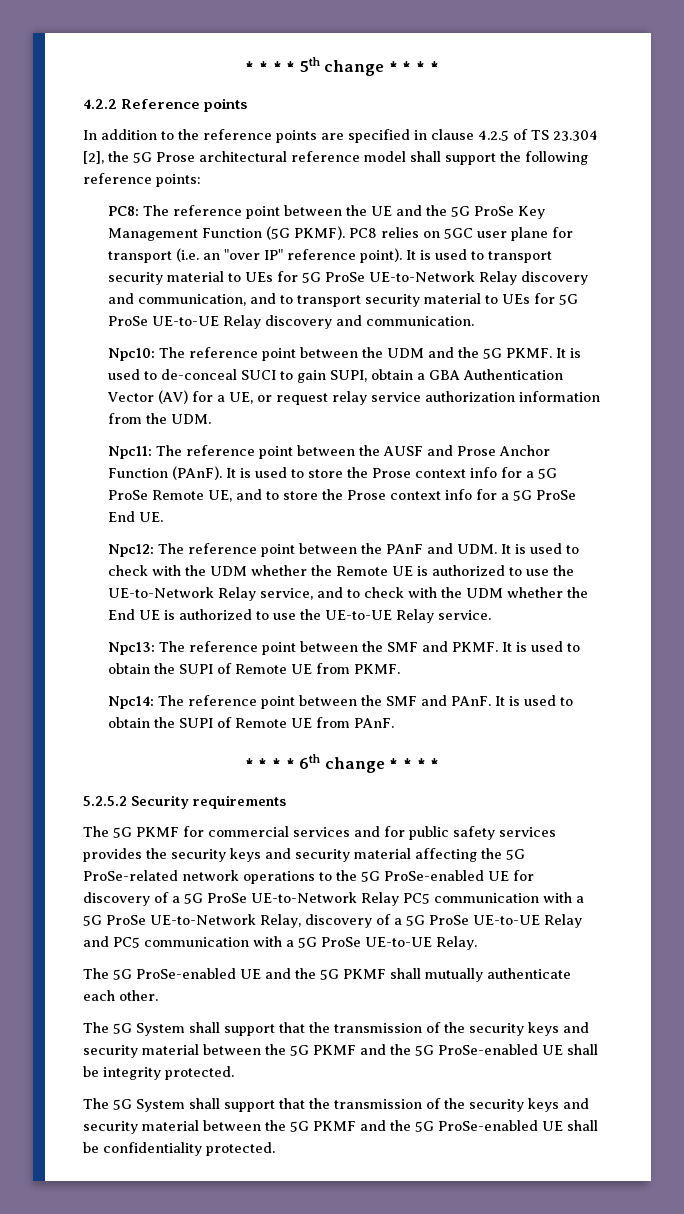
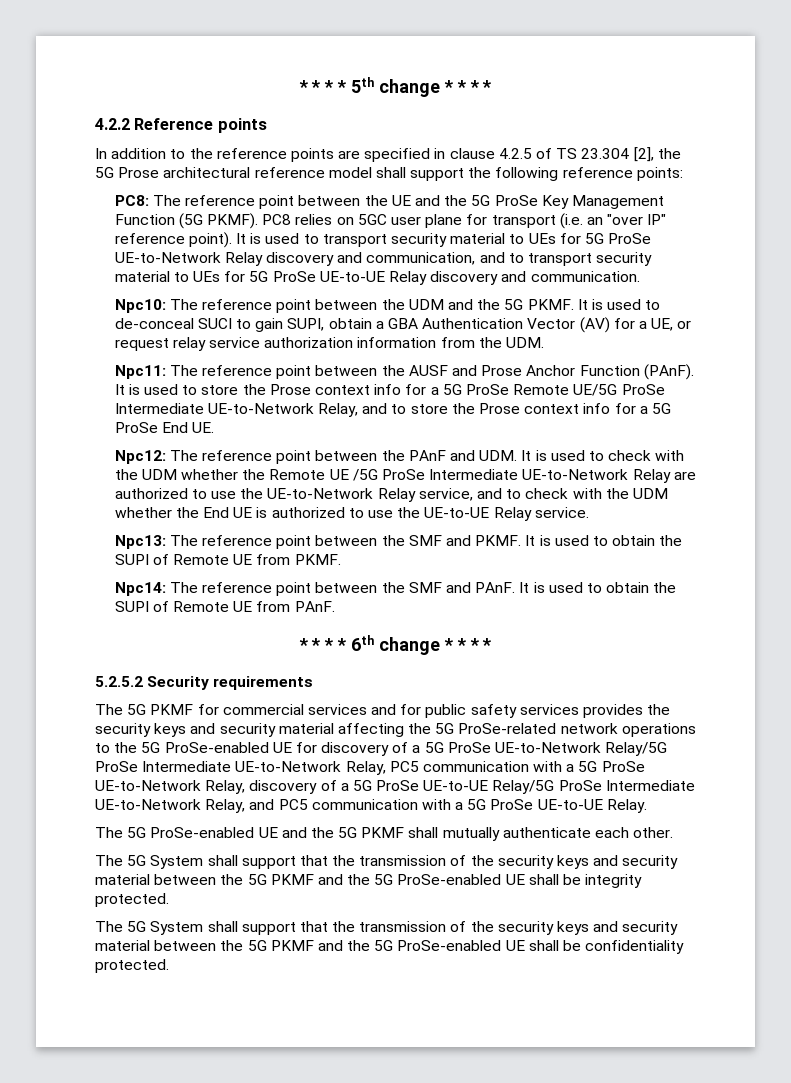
[208,490,233,502] UE, -> [573,384,665,396] [114,403,359,417] UE/5G ProSe Intermediate UE-to-Network Relay,
[417,566,429,576] is -> [352,469,696,483] /5G ProSe Intermediate UE-to-Network Relay are
[361,892,399,906] Relay -> [605,742,668,756] [95,761,386,775] Relay/5G ProSe Intermediate UE-to-Network Relay,
[544,914,582,928] Relay -> [492,780,695,794] [95,799,246,813] Relay/5G ProSe Intermediate UE-to-Network Relay,

